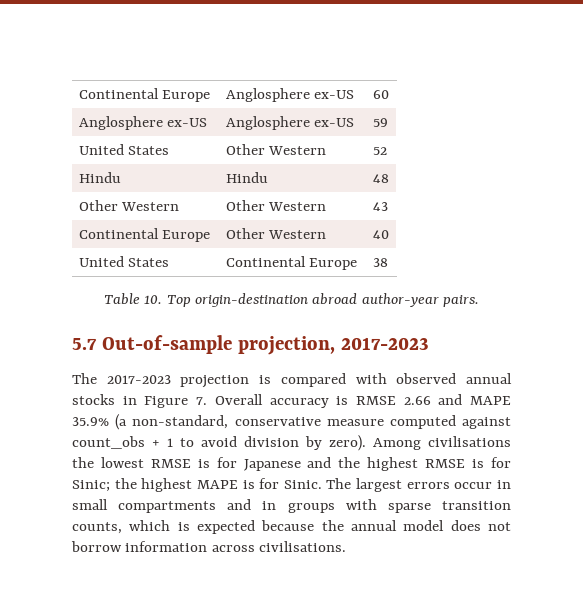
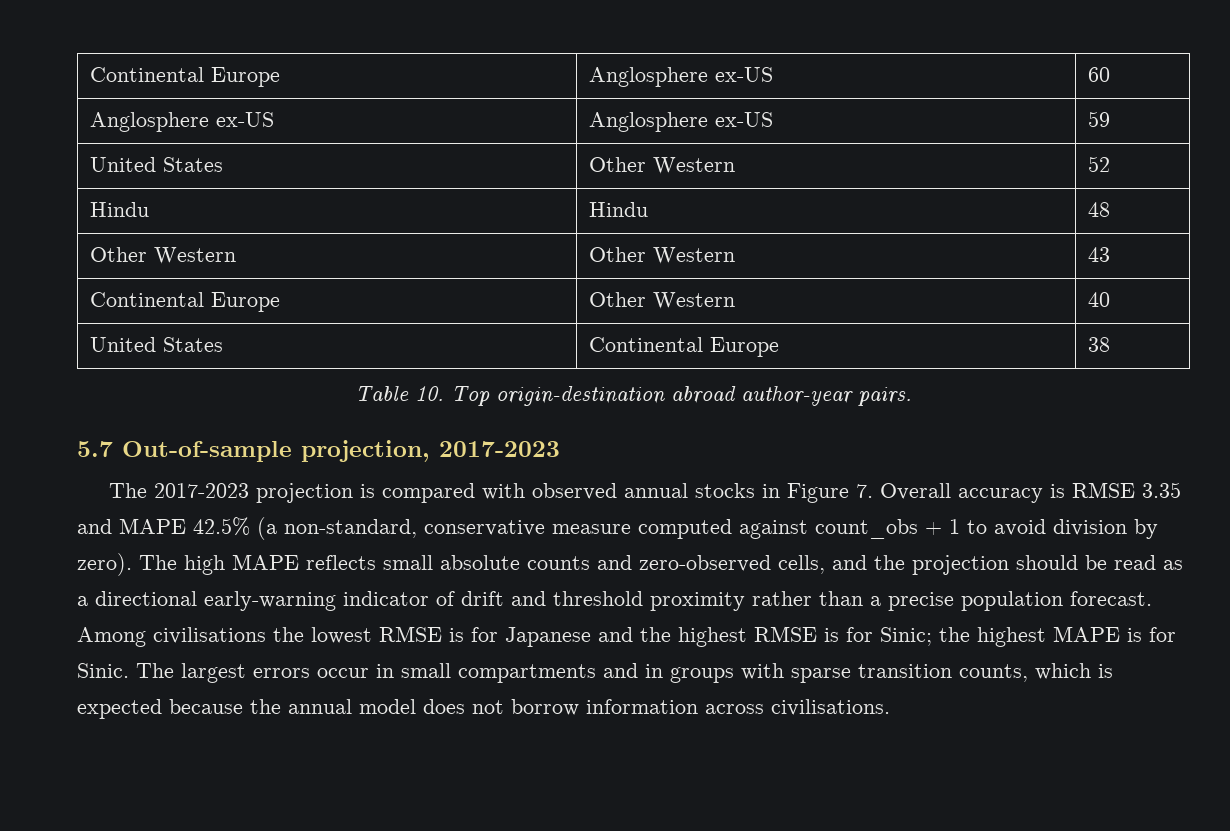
[403,396,431,405] 2.66 -> [1142,482,1182,498] 3.35
[72,417,109,426] 35.9% -> [193,517,250,536] 42.5%
(366, 443) none -> [139,554,1183,575] [77,591,1152,611] The high MAPE reflects small absolute counts and zero-observed cells, and the projection should be read as a directional early-warning indicator of drift and threshold proximity rather than a precise population forecast.

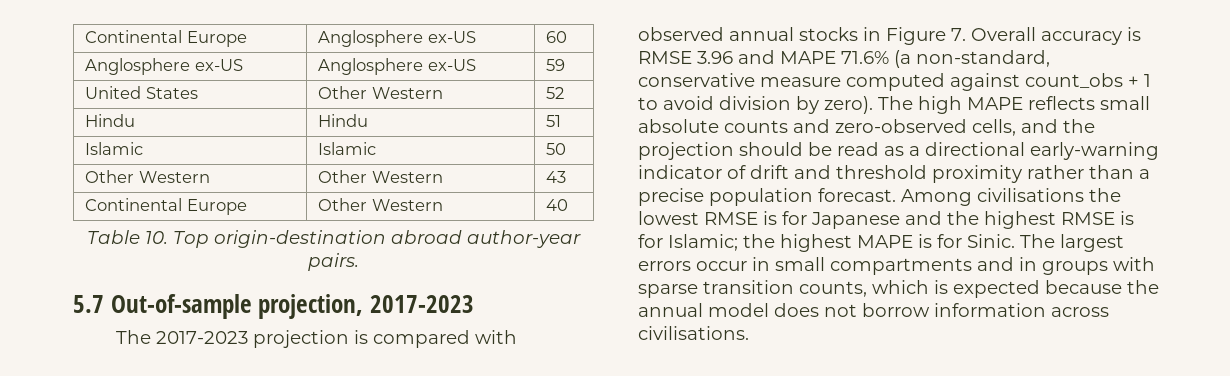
[1088,202,1111,217] 48 -> [546,115,562,127] [85,142,144,155] [318,142,377,155] [546,143,567,155] 51 // Islamic | Islamic | 50
[90,337,224,352] [589,337,780,357] [1088,337,1111,352] // United States | Continental Europe | 38 -> (569, 205) none
[1142,482,1182,498] 3.35 -> [697,51,733,64] 3.96
[193,517,250,536] 42.5% -> [841,51,889,64] 71.6%
[880,627,932,646] Sinic; -> [668,234,738,251] Islamic;

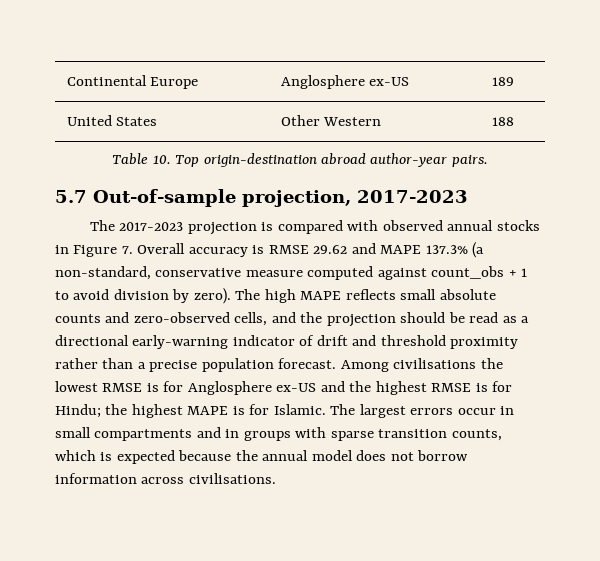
[546,31,568,43] [85,58,243,75] [318,58,476,75] [546,59,566,71] [85,86,198,99] [318,86,443,99] [546,87,565,99] [85,114,136,127] [318,114,369,127] [546,115,562,127] [85,142,144,155] [318,142,377,155] [546,143,567,155] [85,170,210,183] [318,170,443,183] [546,171,567,183] [85,198,247,215] [318,198,443,211] [546,199,569,211] 60 // Anglosphere ex-US | Anglosphere ex-US | 59 // United States | Other Western | 52 // Hindu | Hindu | 51 // Islamic | Islamic | 50 // Other Western | Other Western | 43 // Continental Europe | Other Western | 40 -> [491,77,514,86] [66,115,158,126] [280,115,382,126] [491,117,514,126] 189 // United States | Other Western | 188
[697,51,733,64] 3.96 -> [313,245,348,254] 29.62
[841,51,889,64] 71.6% -> [425,245,468,254] 137.3%
[811,212,900,229] Japanese -> [187,381,317,395] Anglosphere ex-US
[668,234,738,251] Islamic; -> [55,404,101,418] Hindu;
[967,234,1015,248] Sinic. -> [273,404,326,415] Islamic.

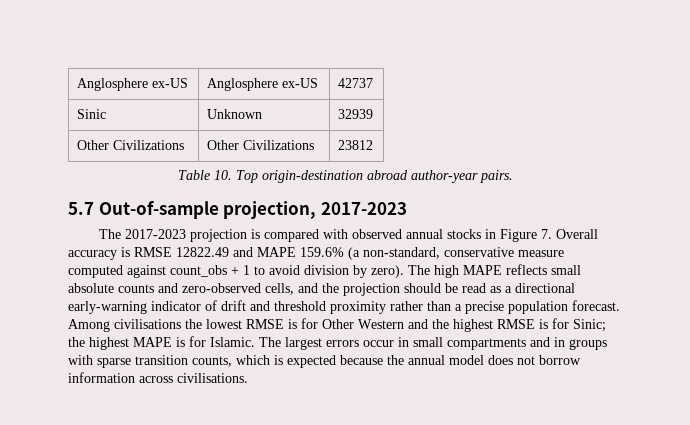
[66,75,199,89] [280,75,410,89] [491,77,514,86] [66,115,158,126] [280,115,382,126] [491,117,514,126] Continental Europe | Anglosphere ex-US | 189 // United States | Other Western | 188 -> [76,78,188,91] [206,78,318,91] [337,78,373,88] [76,109,106,119] [206,109,262,119] [337,109,373,119] [76,140,184,150] [206,140,314,150] [337,140,373,150] Anglosphere ex-US | Anglosphere ex-US | 42737 // Sinic | Unknown | 32939 // Other Civilizations | Other Civilizations | 23812
[313,245,348,254] 29.62 -> [176,247,229,257] 12822.49
[425,245,468,254] 137.3% -> [300,247,344,257] 159.6%
[187,381,317,395] Anglosphere ex-US -> [322,319,404,329] Other Western
[55,404,101,418] Hindu; -> [573,319,606,332] Sinic;

